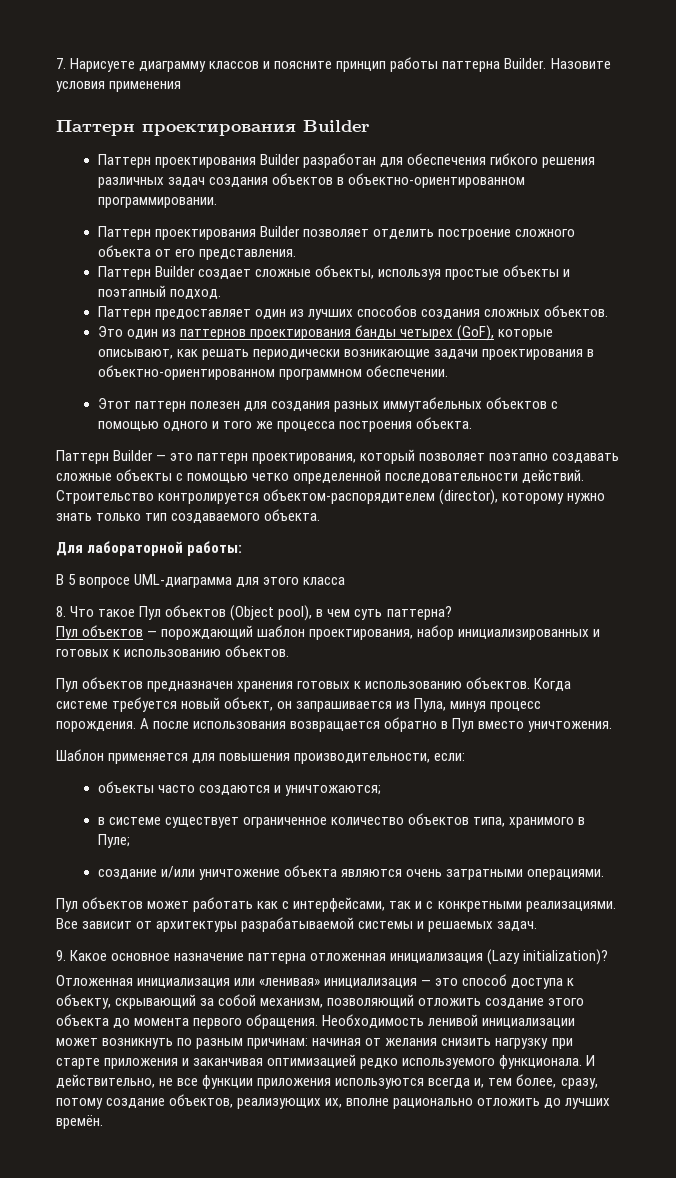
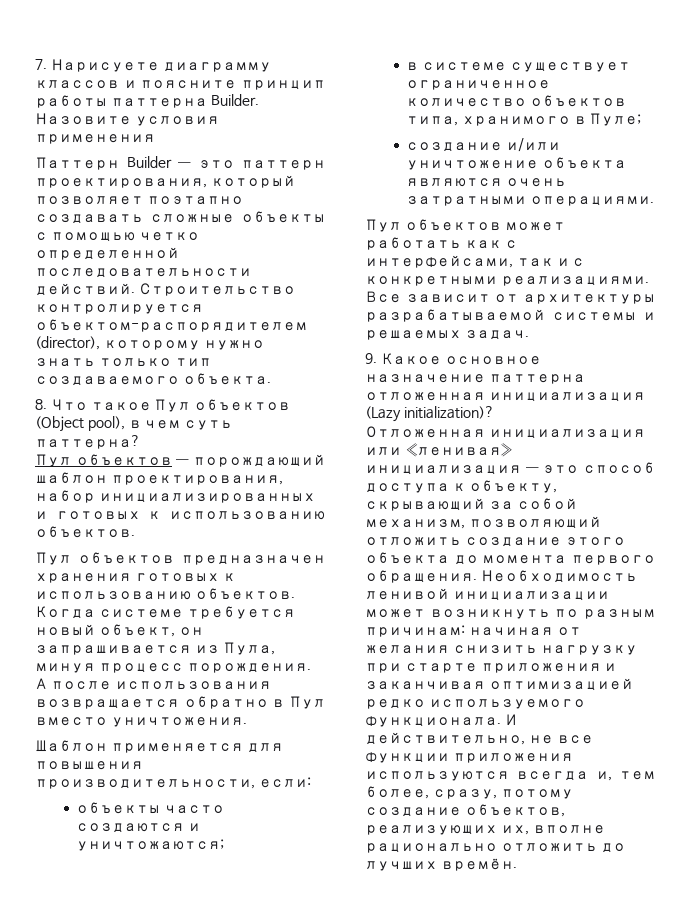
[56,120,370,136] [97,153,595,168] [97,173,525,188] [97,197,217,208] [97,226,575,240] [97,245,296,260] [97,265,570,280] [97,285,221,299] [97,305,608,320] [97,325,553,341] [97,349,594,360] [97,365,448,380] [97,397,558,412] [97,417,472,432] // Паттерн проектирования Builder // Паттерн проектирования Builder разработан для обеспечения гибкого решения различных задач создания объектов в объектно-ориентированном программировании. // Паттерн проектирования Builder позволяет отделить построение сложного объекта от его представления. // Паттерн Builder создает сложные объекты, используя простые объекты и поэтапный подход. // Паттерн предоставляет один из лучших способов создания сложных объектов. // Это один из паттернов проектирования банды четырех (GoF), которые описывают, как решать периодически возникающие задачи проектирования в объектно-ориентированном программном обеспечении. // Этот паттерн полезен для создания разных иммутабельных объектов с помощью одного и того же процесса построения объекта. -> (155, 139) none
[56,541,243,556] [56,574,346,588] // Для лабораторной работы: // В 5 вопросе UML-диаграмма для этого класса -> (271, 379) none

